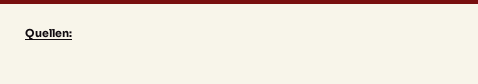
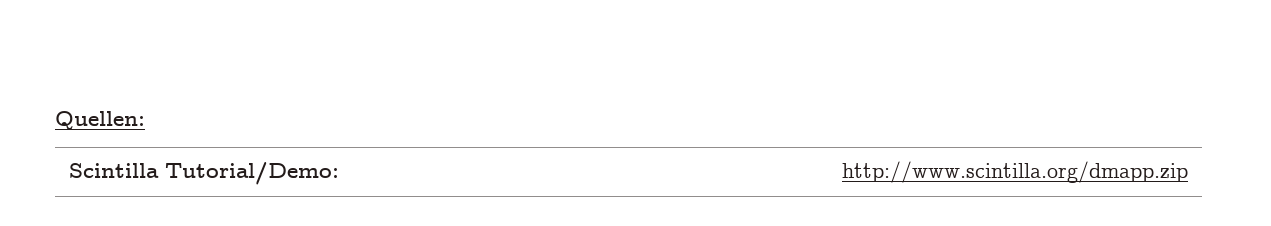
(72, 34) none -> [69,162,340,185] [841,161,1188,183] // Scintilla Tutorial/Demo: | http://www.scintilla.org/dmapp.zip

